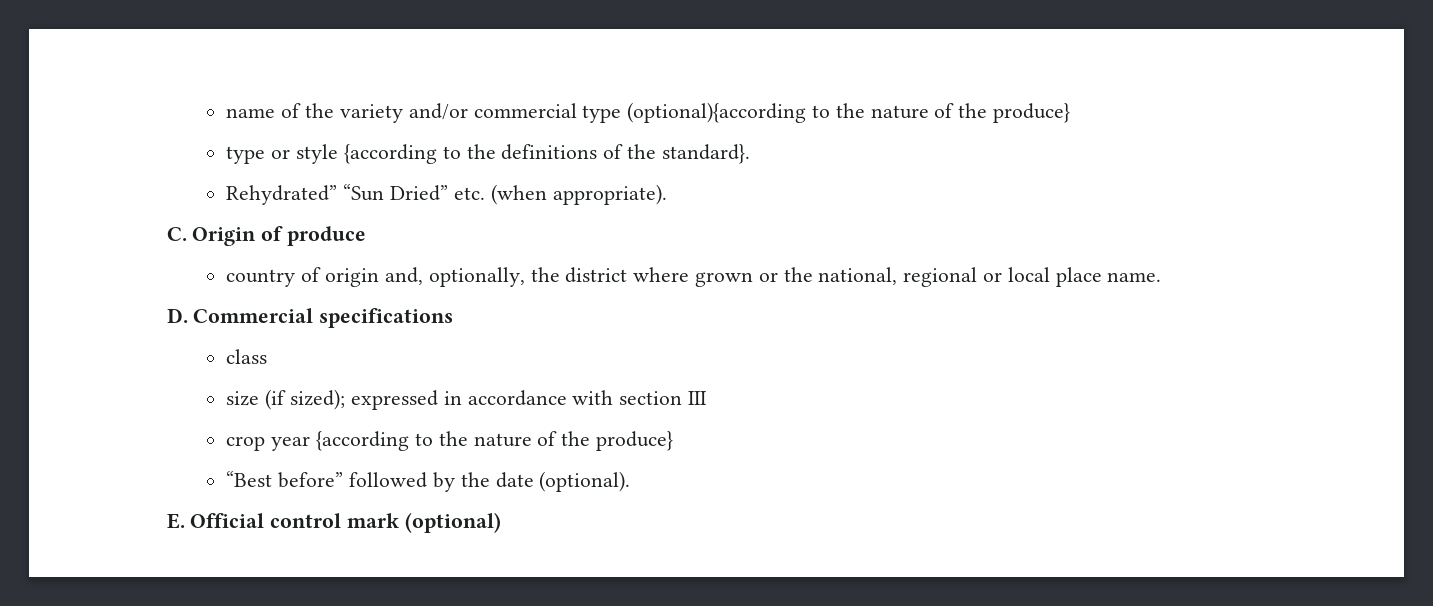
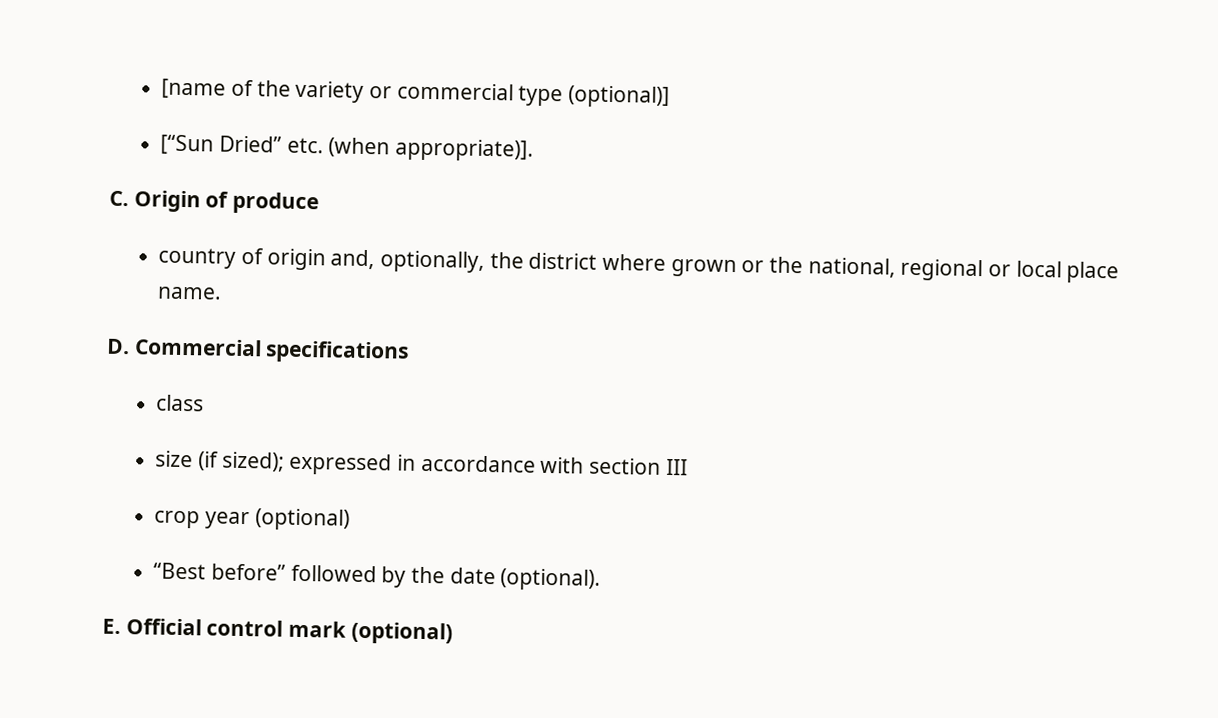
[226,108,276,118] name -> [161,78,227,99] [name
[408,103,468,120] and/or -> [368,86,392,99] or
[627,102,1070,123] [226,144,750,164] [226,184,385,205] (optional){according to the nature of the produce} // type or style {according to the definitions of the standard}. // Rehydrated” “Sun -> [567,85,670,108] [160,134,215,155] (optional)] // [“Sun
[552,184,667,205] appropriate). -> [394,138,534,162] appropriate)].
[316,431,673,451] {according to the nature of the produce} -> [254,508,350,531] (optional)

